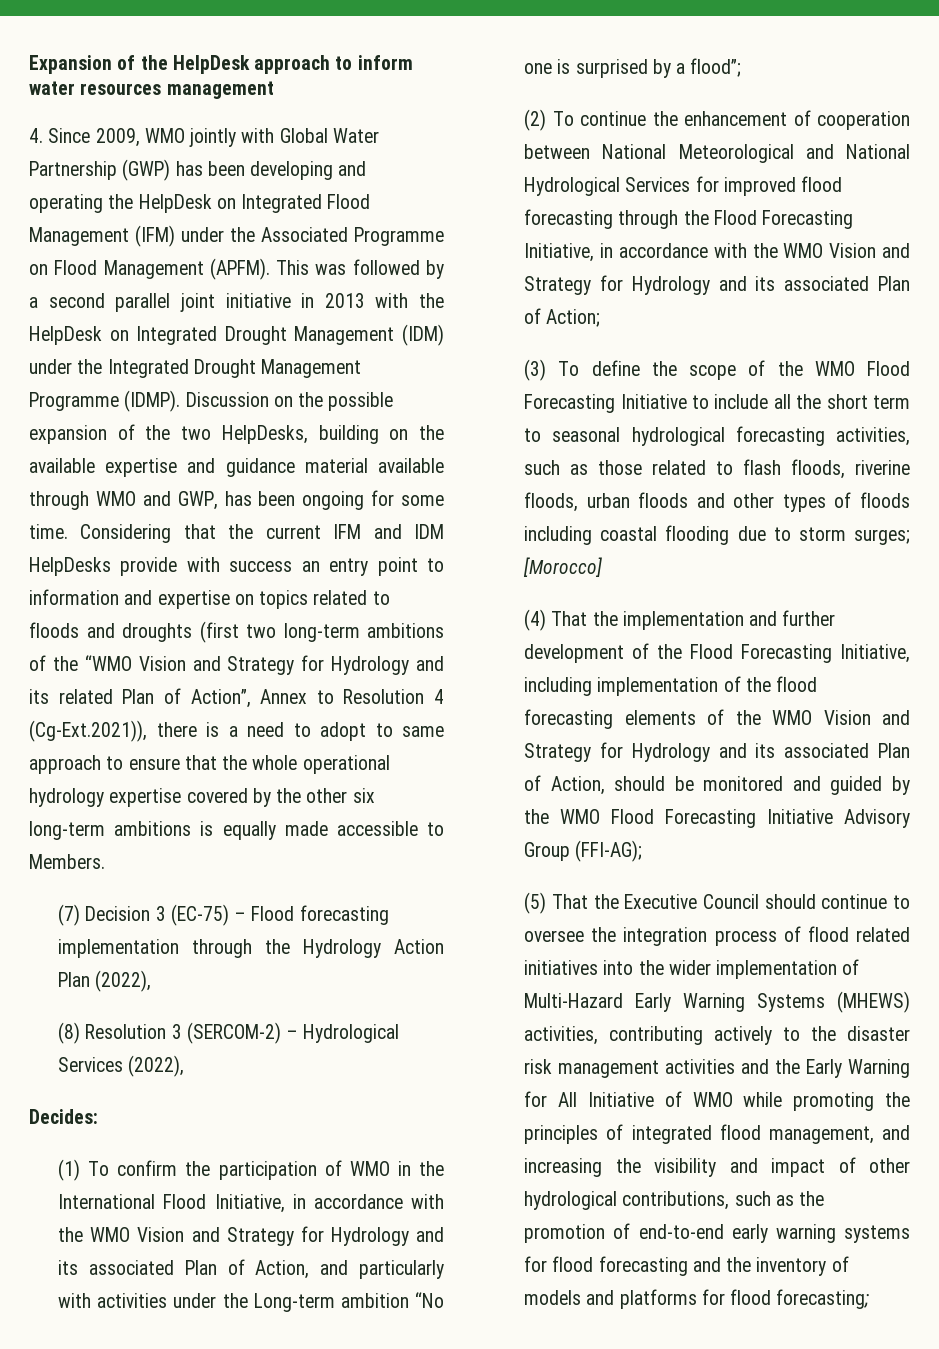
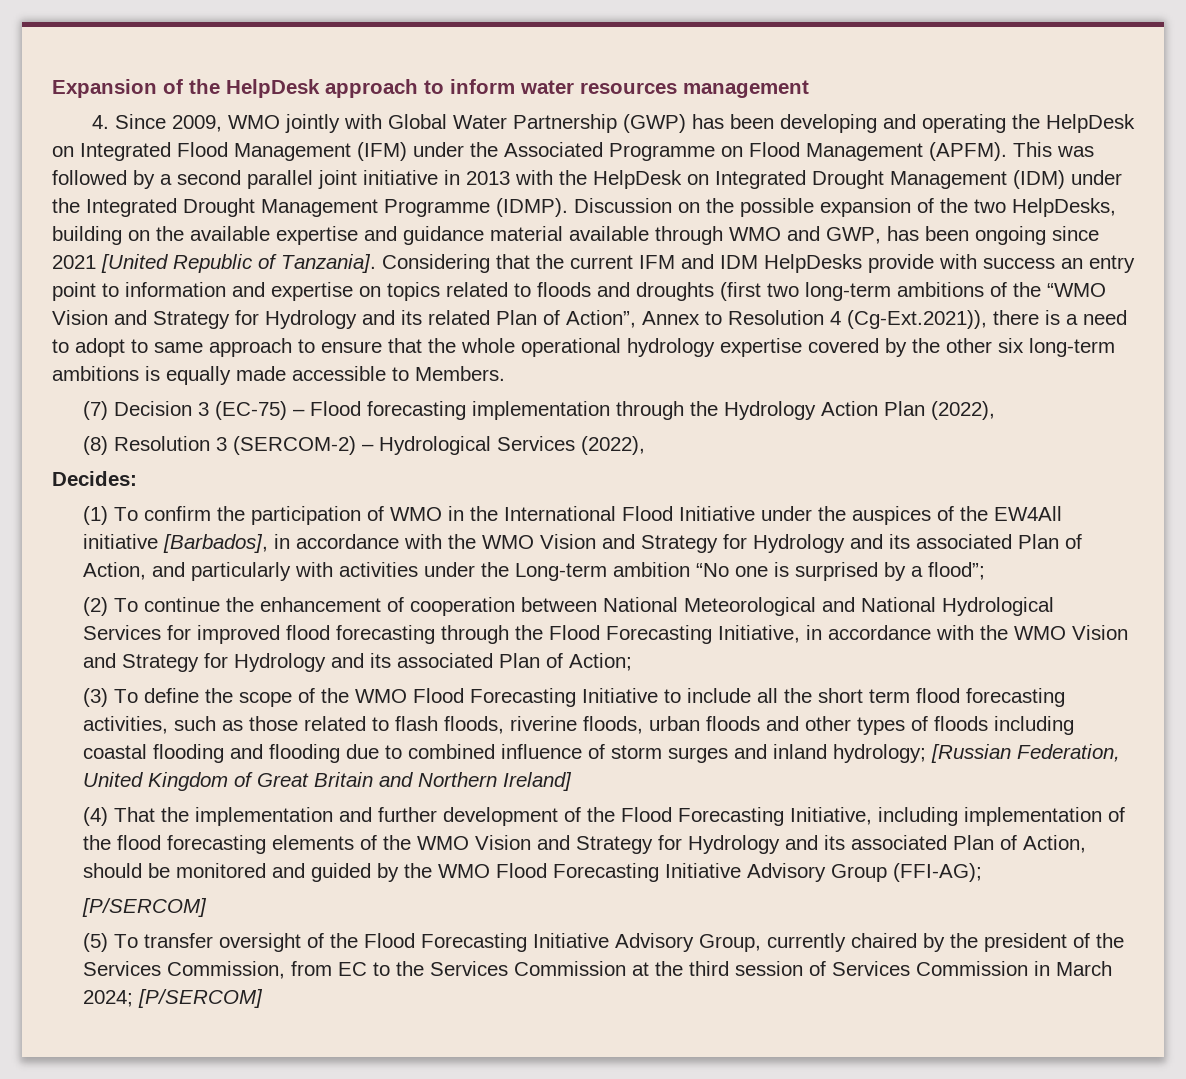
[371,490,444,506] [29,524,68,539] for some time. -> [1052,226,1099,241] [52,254,376,273] since 2021 [United Republic of Tanzania].
[214,1194,285,1213] Initiative, -> [679,506,1063,525] [83,534,269,553] Initiative under the auspices of the EW4All initiative [Barbados],
[524,427,725,446] to seasonal hydrological -> [916,688,961,703] flood
[737,526,910,545] [523,557,603,577] due to storm surges; [Morocco] -> [230,744,1121,763] [83,772,573,791] and flooding due to combined influence of storm surges and inland hydrology; [Russian Federation, United Kingdom of Great Britain and Northern Ireland]
(643, 851) none -> [82,898,208,917] // [P/SERCOM]
[551,894,910,909] [524,926,910,946] [524,959,860,979] [524,991,910,1013] [524,1026,910,1045] [524,1059,910,1078] [524,1091,910,1111] [524,1124,910,1144] [524,1157,910,1177] [524,1191,825,1210] [524,1223,910,1243] [524,1256,849,1276] [524,1289,870,1309] That the Executive Council should continue to oversee the integration process of flood related initiatives into the wider implementation of Multi-Hazard Early Warning Systems (MHEWS) activities, contributing actively to the disaster risk management activities and the Early Warning for All Initiative of WMO while promoting the principles of integrated flood management, and increasing the visibility and impact of other hydrological contributions, such as the promotion of end-to-end early warning systems for flood forecasting and the inventory of models and platforms for flood forecasting; -> [114,933,1125,952] [83,961,1113,979] [83,989,264,1008] To transfer oversight of the Flood Forecasting Initiative Advisory Group, currently chaired by the president of the Services Commission, from EC to the Services Commission at the third session of Services Commission in March 2024; [P/SERCOM]

